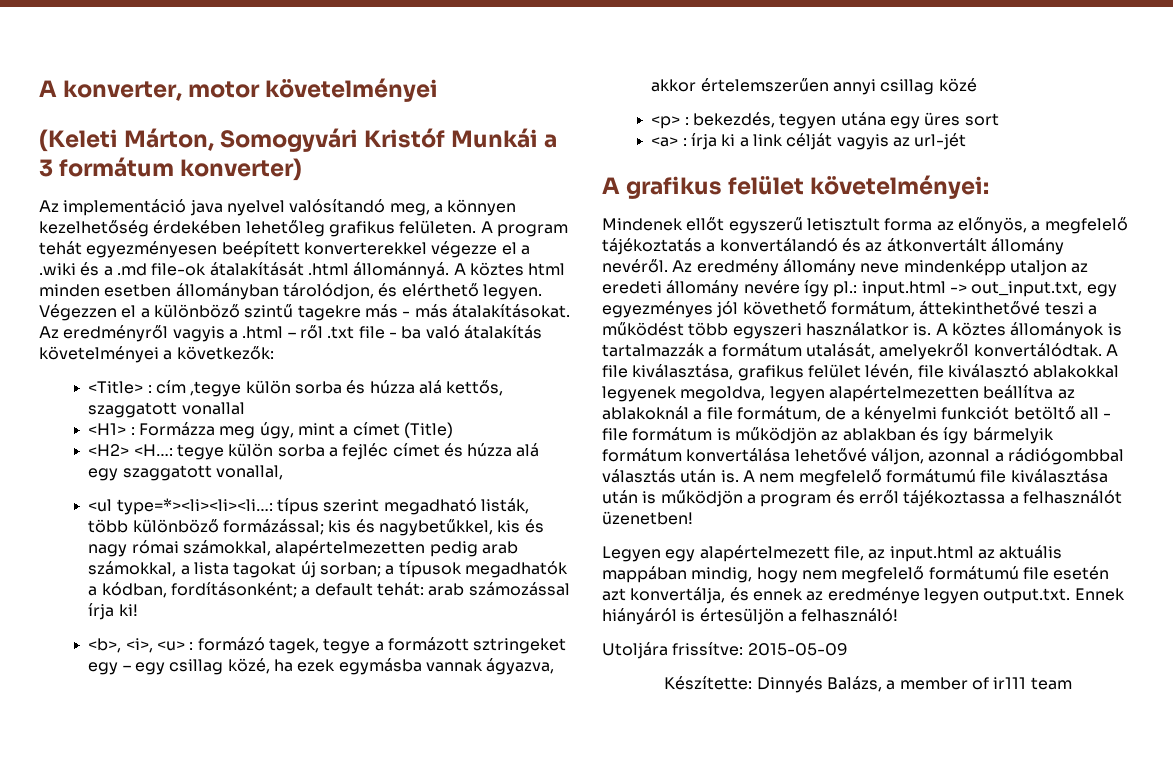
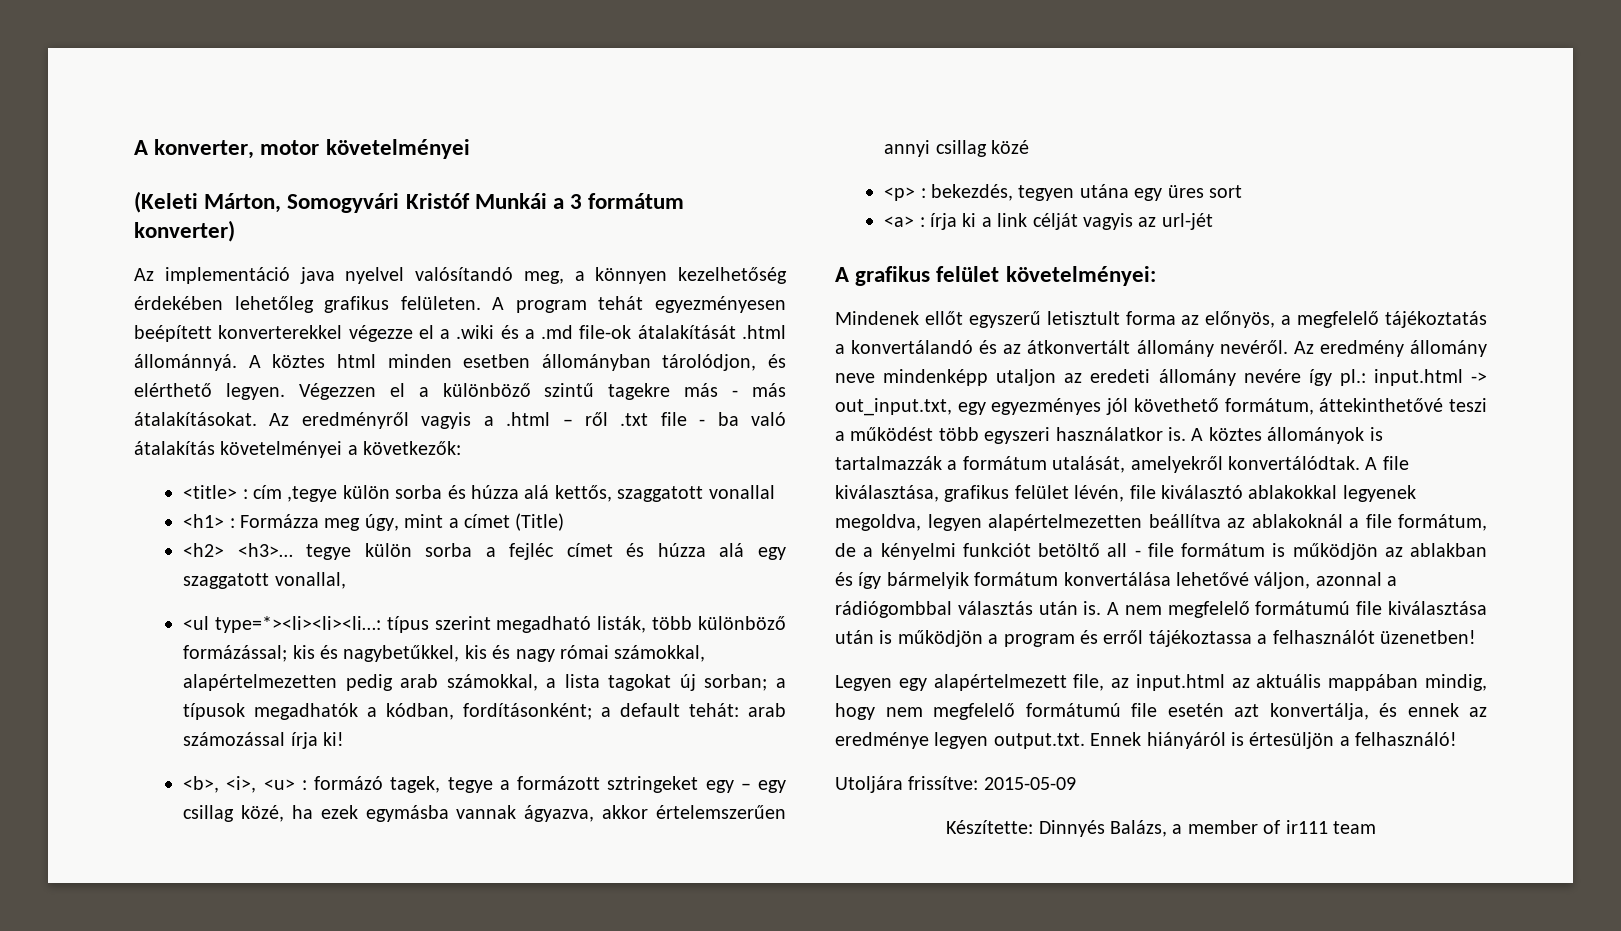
[88,381,144,394] <Title> -> [183,485,238,499] <title>
[88,423,127,435] <H1> -> [183,514,225,528] <h1>
[88,444,173,456] <H2> <H…: -> [183,543,293,557] <h2> <h3>…

